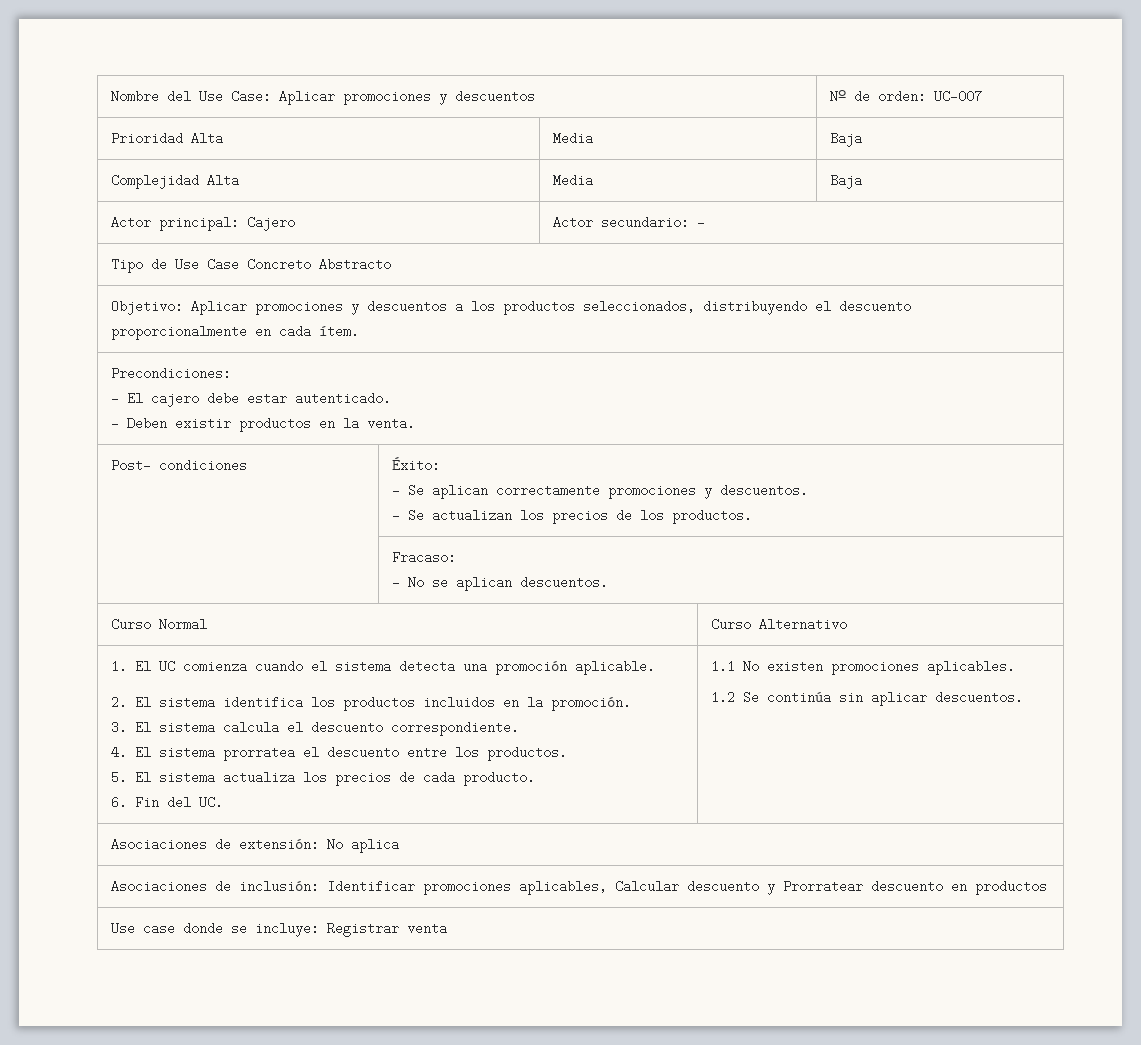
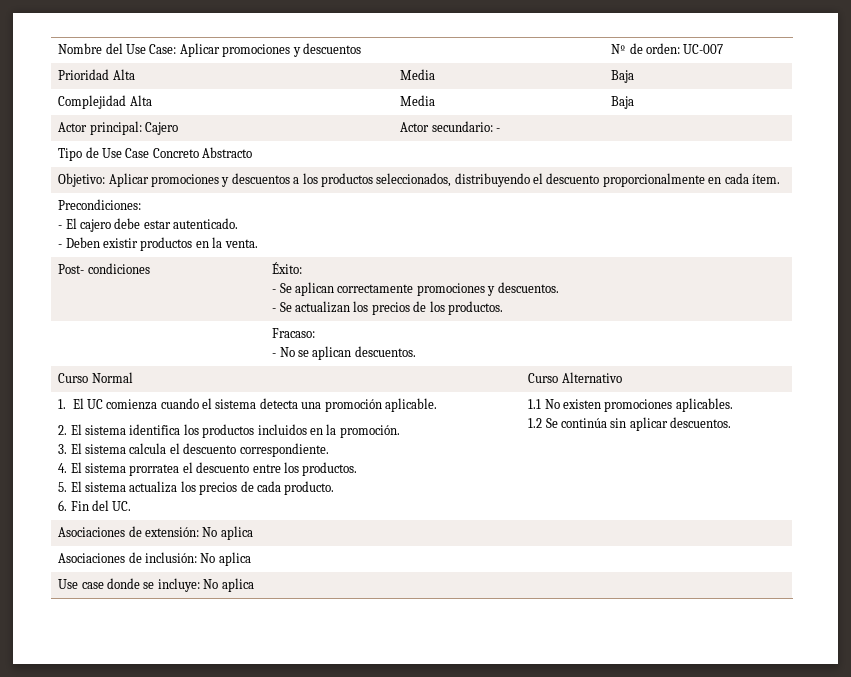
[327,880,1048,895] Identificar promociones aplicables, Calcular descuento y Prorratear descuento en productos -> [200,552,251,566] No aplica
[327,922,448,937] Registrar venta -> [203,578,254,592] No aplica

